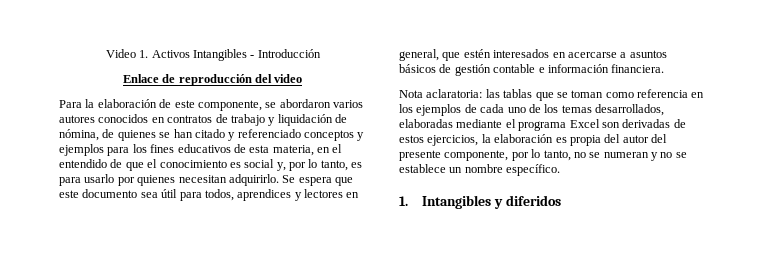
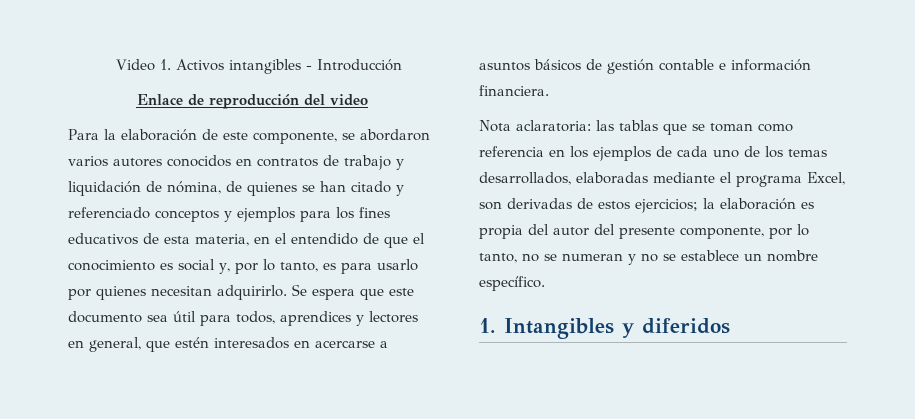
[192,49,247,61] Intangibles -> [228,59,301,74] intangibles
[569,119,600,128] Excel -> [807,172,845,185] Excel,
[427,135,479,146] ejercicios, -> [635,199,698,213] ejercicios;

